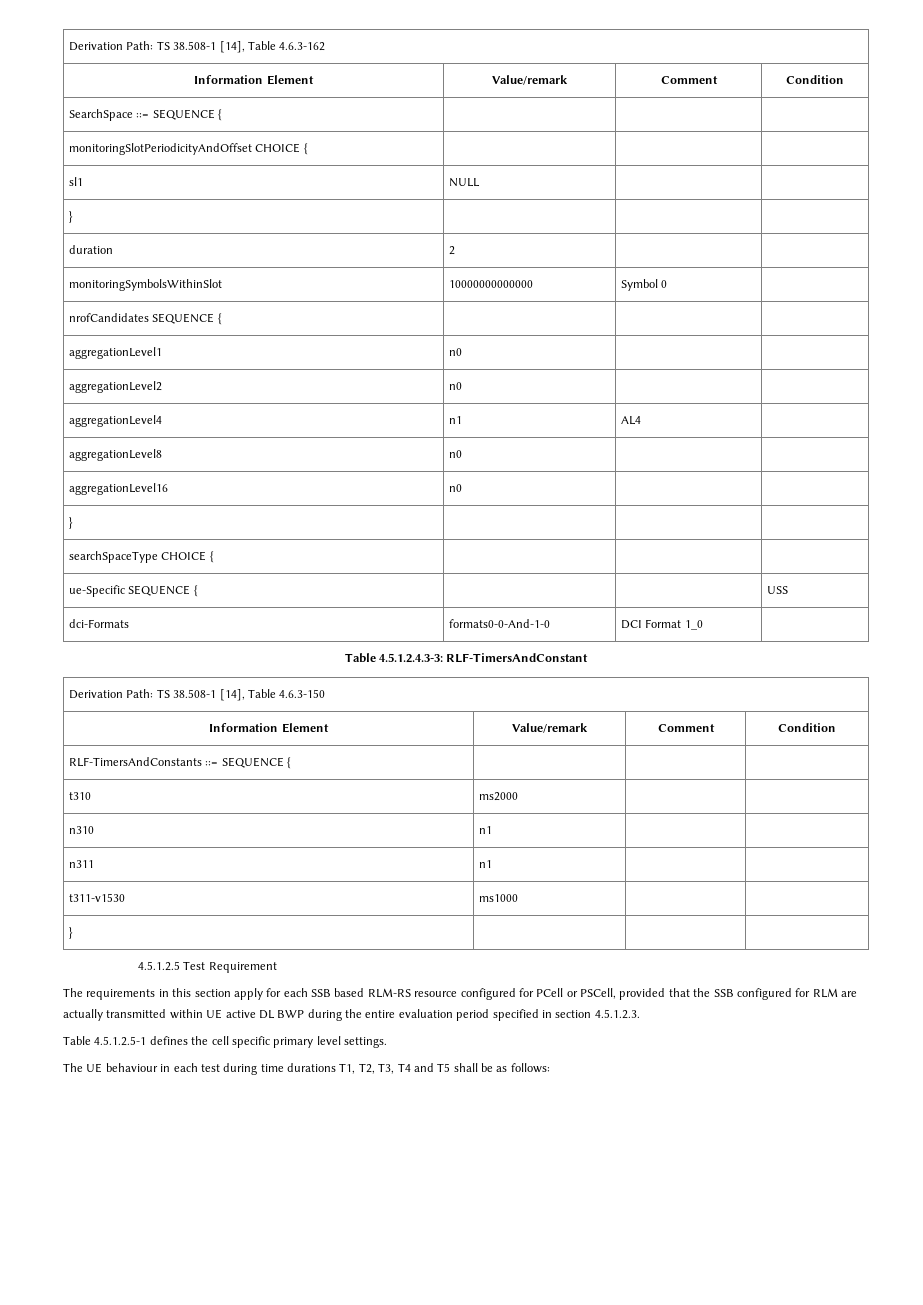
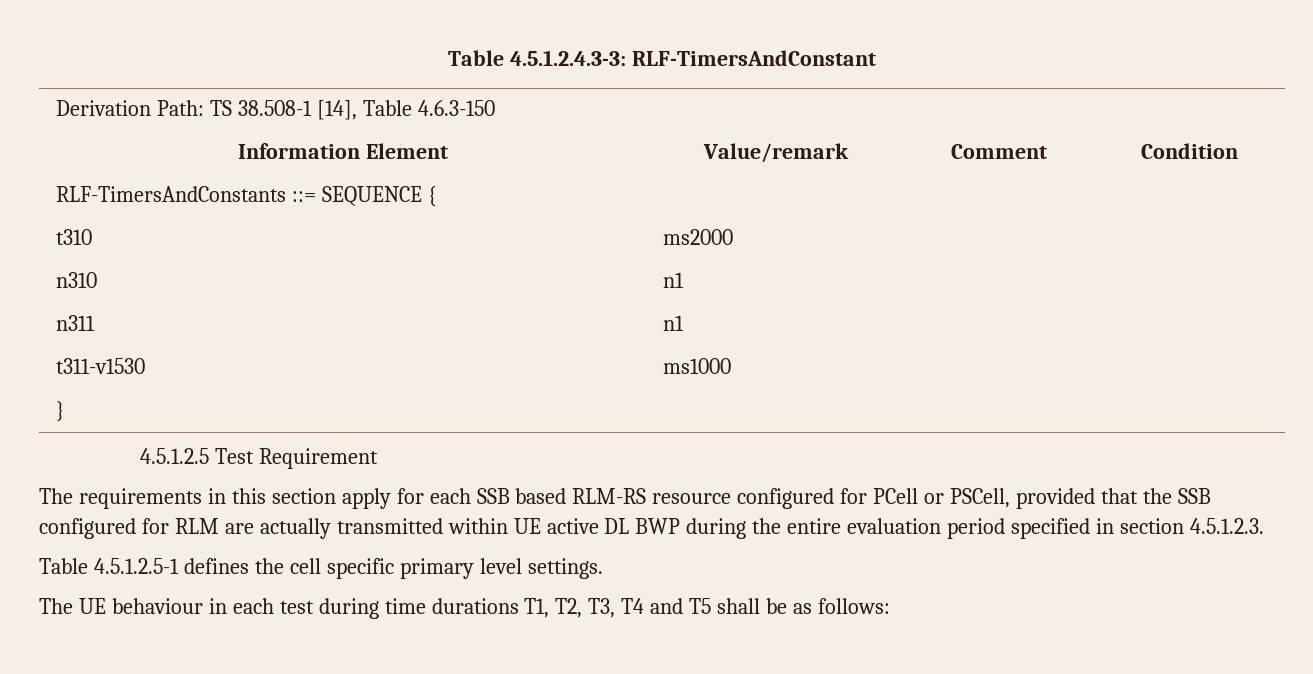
[69,41,326,53] [194,75,314,85] [491,75,568,85] [660,76,718,84] [786,75,844,84] [69,109,223,121] [69,143,308,155] [69,177,84,186] [449,178,481,187] [69,211,74,223] [69,245,114,254] [449,246,456,255] [69,279,223,291] [449,280,534,288] [621,279,668,291] [69,313,222,325] [69,347,163,359] [449,348,463,356] [69,381,163,393] [449,382,463,390] [69,415,163,427] [449,416,463,424] [621,416,642,425] [69,449,163,461] [449,450,463,458] [69,483,169,495] [449,484,463,492] [69,517,74,529] [69,551,214,563] [69,585,198,597] [767,586,789,594] [69,619,130,628] [449,619,551,628] [621,619,703,630] Derivation Path: TS 38.508-1 [14], Table 4.6.3-162 // Information Element | Value/remark | Comment | Condition // SearchSpace ::= SEQUENCE { | | | // monitoringSlotPeriodicityAndOffset CHOICE { | | | // sl1 | NULL | | // } | | | // duration | 2 | | // monitoringSymbolsWithinSlot | 10000000000000 | Symbol 0 | // nrofCandidates SEQUENCE { | | | // aggregationLevel1 | n0 | | // aggregationLevel2 | n0 | | // aggregationLevel4 | n1 | AL4 | // aggregationLevel8 | n0 | | // aggregationLevel16 | n0 | | // } | | | // searchSpaceType CHOICE { | | | // ue-Specific SEQUENCE { | | | USS // dci-Formats | formats0-0-And-1-0 | DCI Format 1_0 | // -> (448, 58) none

